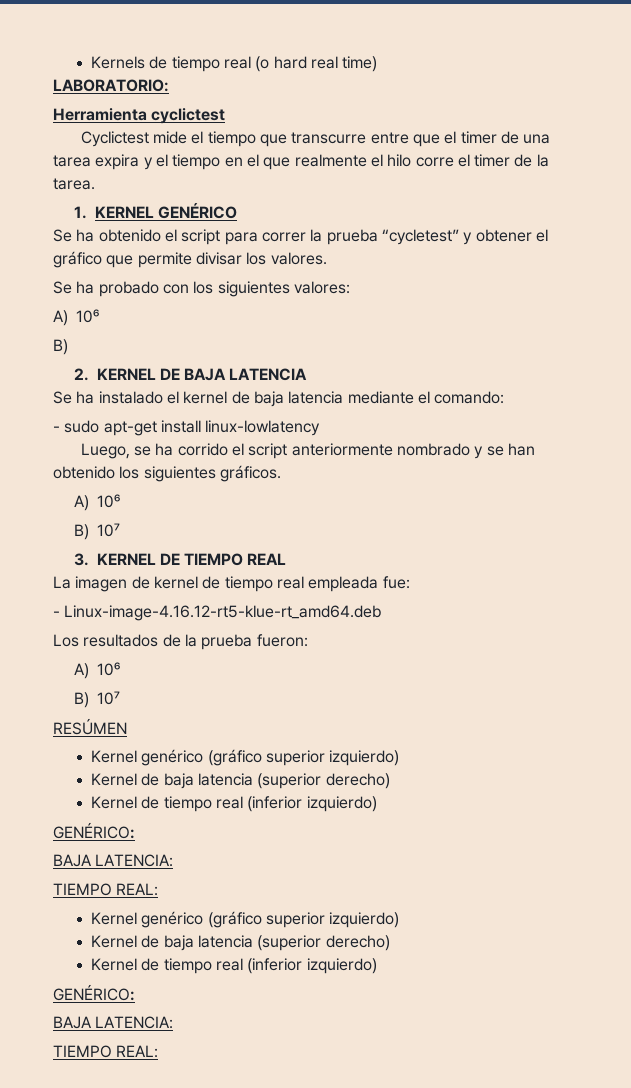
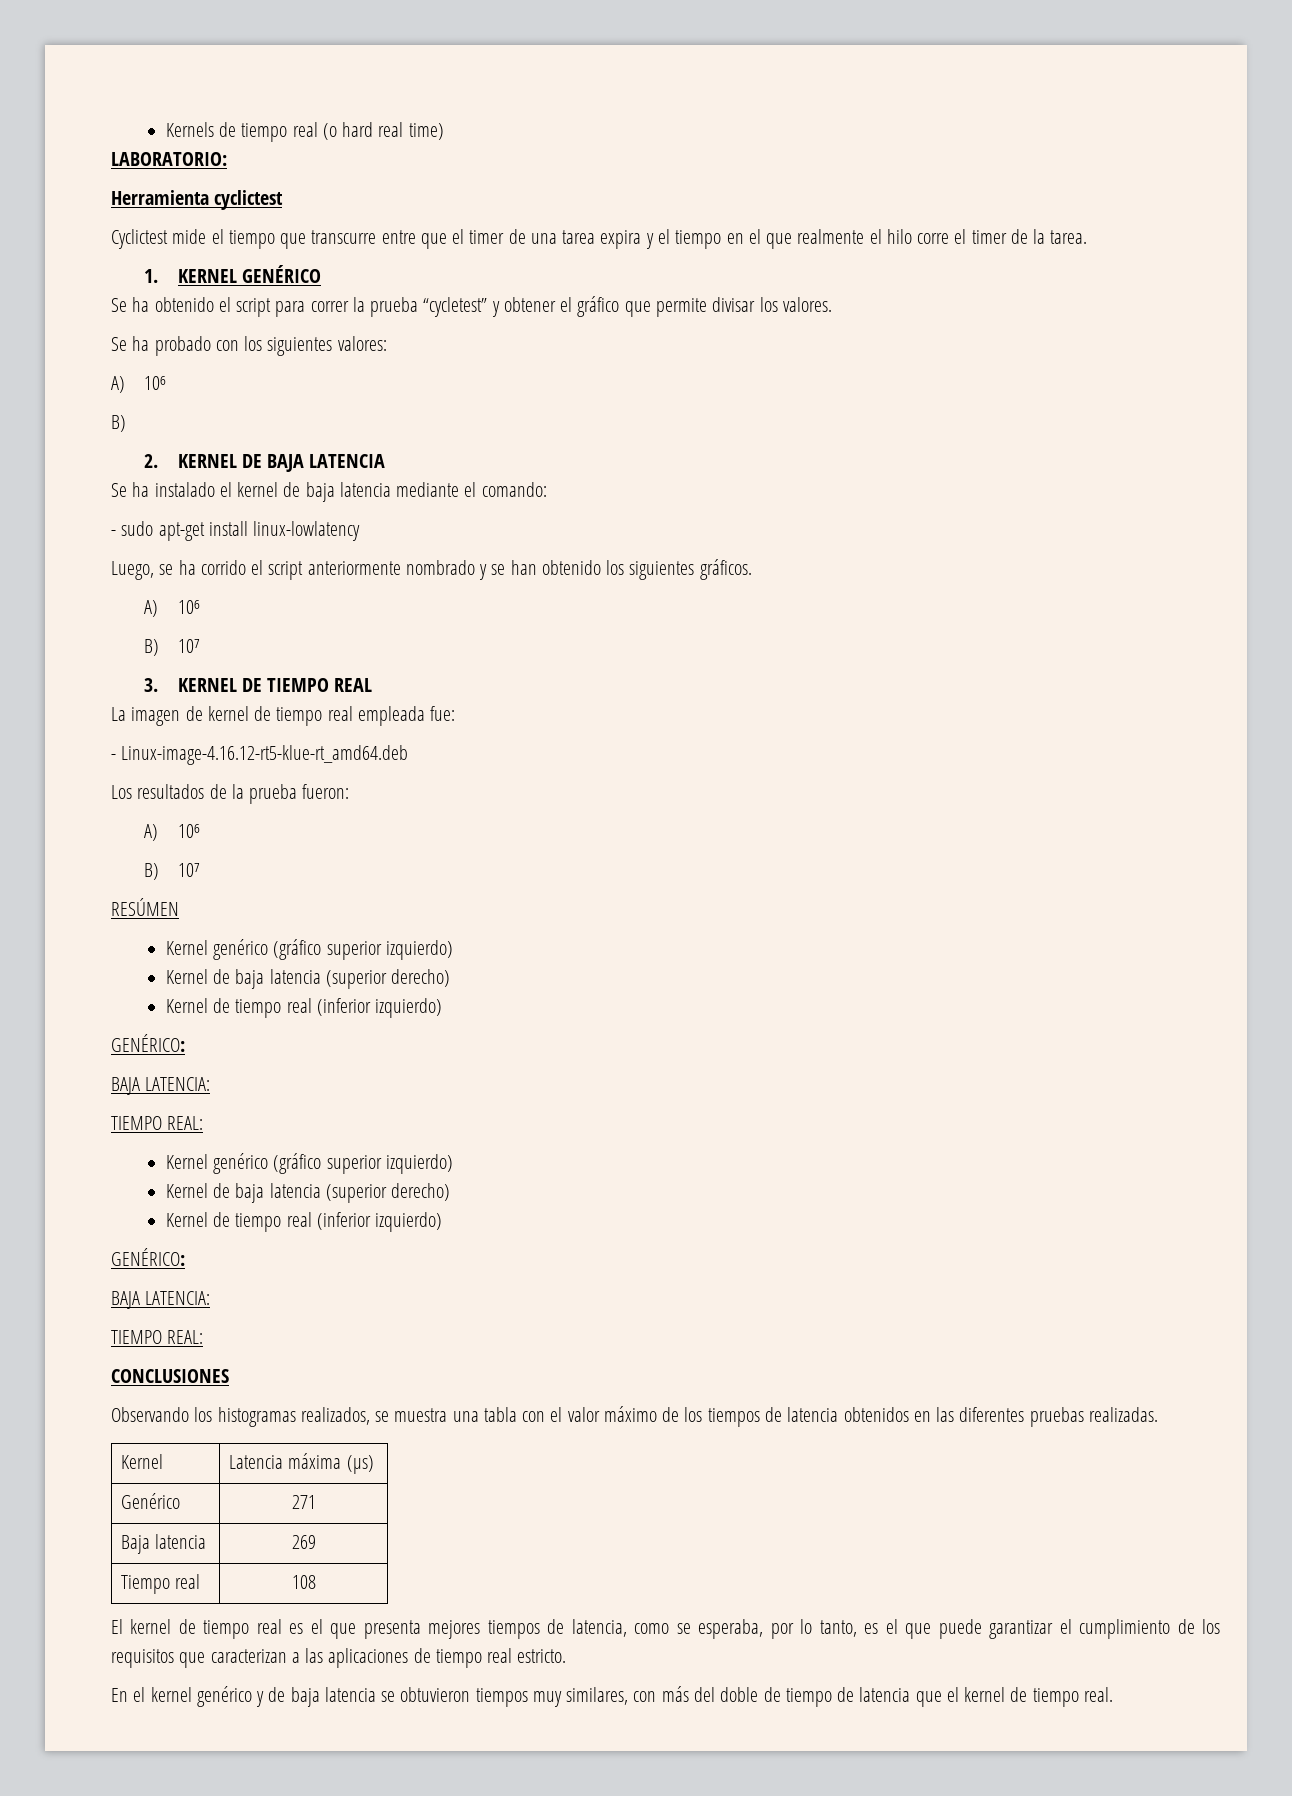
(159, 1051) none -> [111,1369,229,1383] [111,1406,1158,1427] [121,1454,164,1469] [229,1453,374,1474] [121,1493,181,1509] [291,1495,316,1509] [121,1534,207,1554] [291,1535,316,1549] [121,1574,201,1594] [291,1575,316,1589] [111,1619,1221,1639] [111,1648,567,1668] [111,1686,1113,1707] // CONCLUSIONES // Observando los histogramas realizados, se muestra una tabla con el valor máximo de los tiempos de latencia obtenidos en las diferentes pruebas realizadas. // Kernel | Latencia máxima (µs) // Genérico | 271 // Baja latencia | 269 // Tiempo real | 108 // El kernel de tiempo real es el que presenta mejores tiempos de latencia, como se esperaba, por lo tanto, es el que puede garantizar el cumplimiento de los requisitos que caracterizan a las aplicaciones de tiempo real estricto. // En el kernel genérico y de baja latencia se obtuvieron tiempos muy similares, con más del doble de tiempo de latencia que el kernel de tiempo real.

